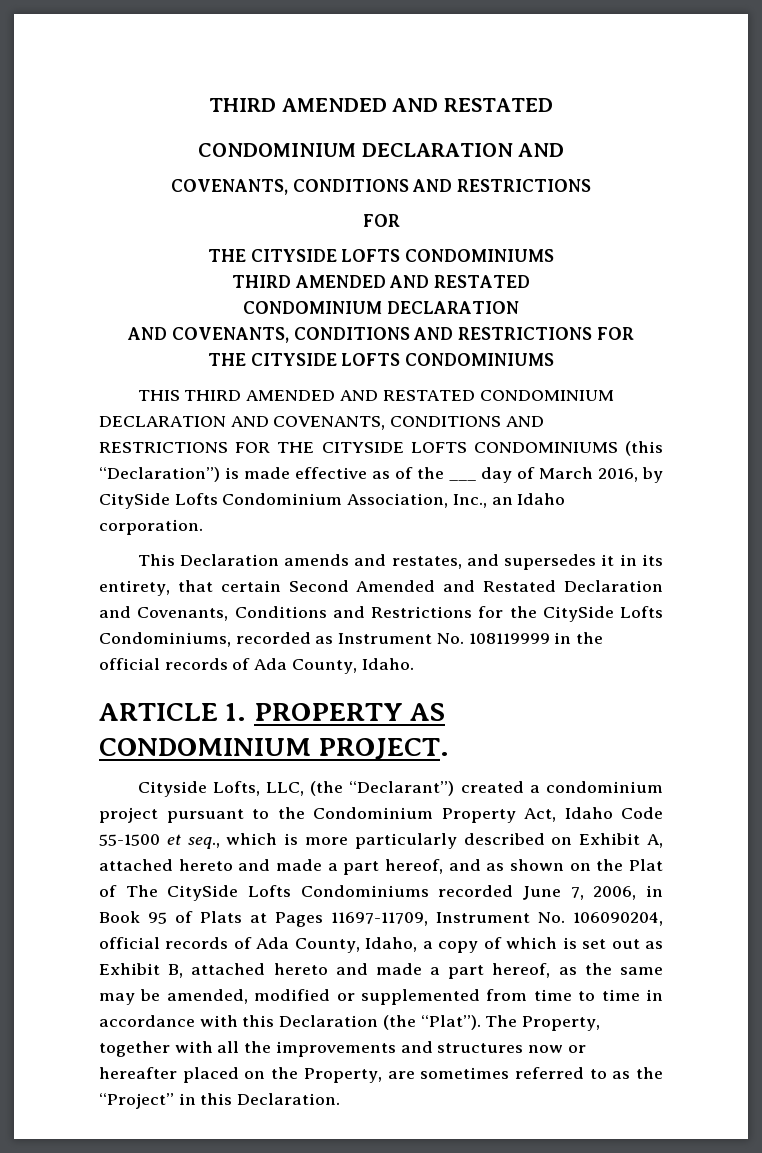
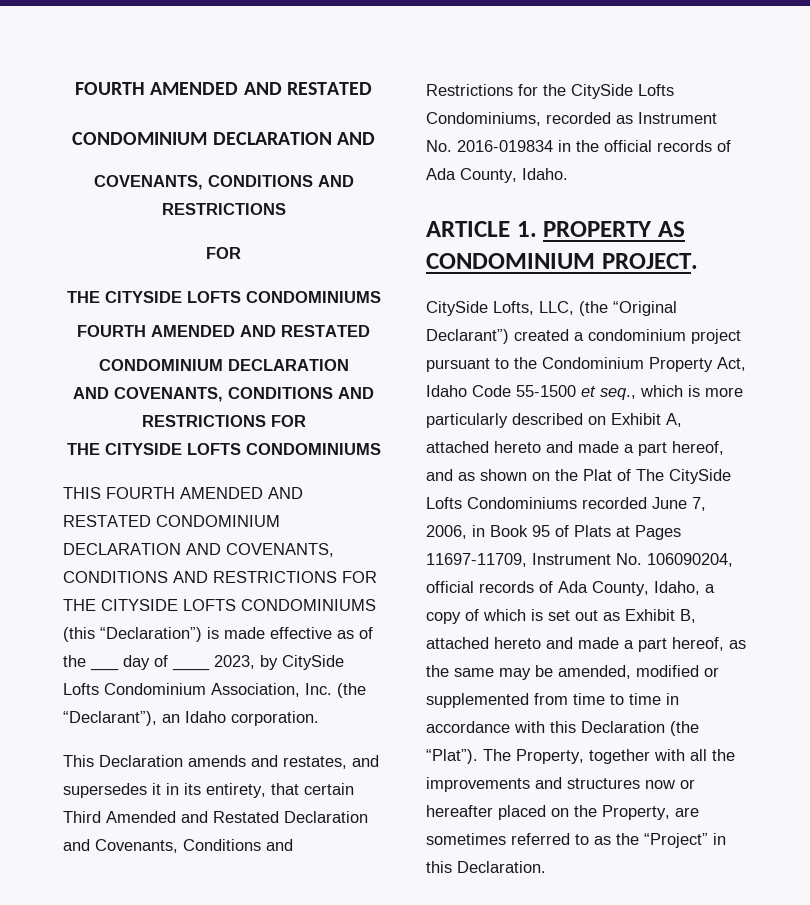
[209,98,277,112] THIRD -> [75,82,146,95] FOURTH
[231,275,291,288] THIRD -> [77,325,146,337] FOURTH
[184,390,242,401] THIRD -> [106,487,175,499] FOURTH
[539,467,638,482] March 2016, -> [172,655,255,671] ____ 2023,
[452,494,487,508] Inc., -> [305,683,366,698] [63,711,157,726] Inc. (the “Declarant”),
[288,580,349,592] Second -> [63,811,101,823] Third
[468,633,550,644] 108119999 -> [457,140,553,152] 2016-019834
[137,781,207,797] Cityside -> [426,301,488,316] CitySide
[349,781,455,796] “Declarant”) -> [613,301,677,316] [426,329,509,344] “Original Declarant”)

